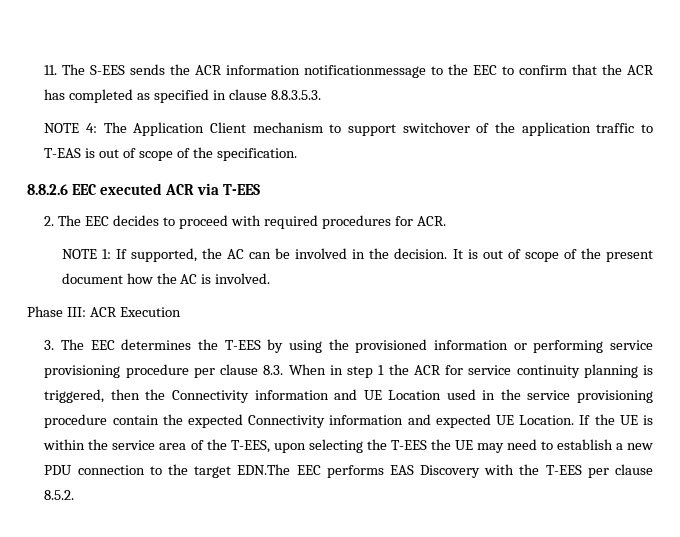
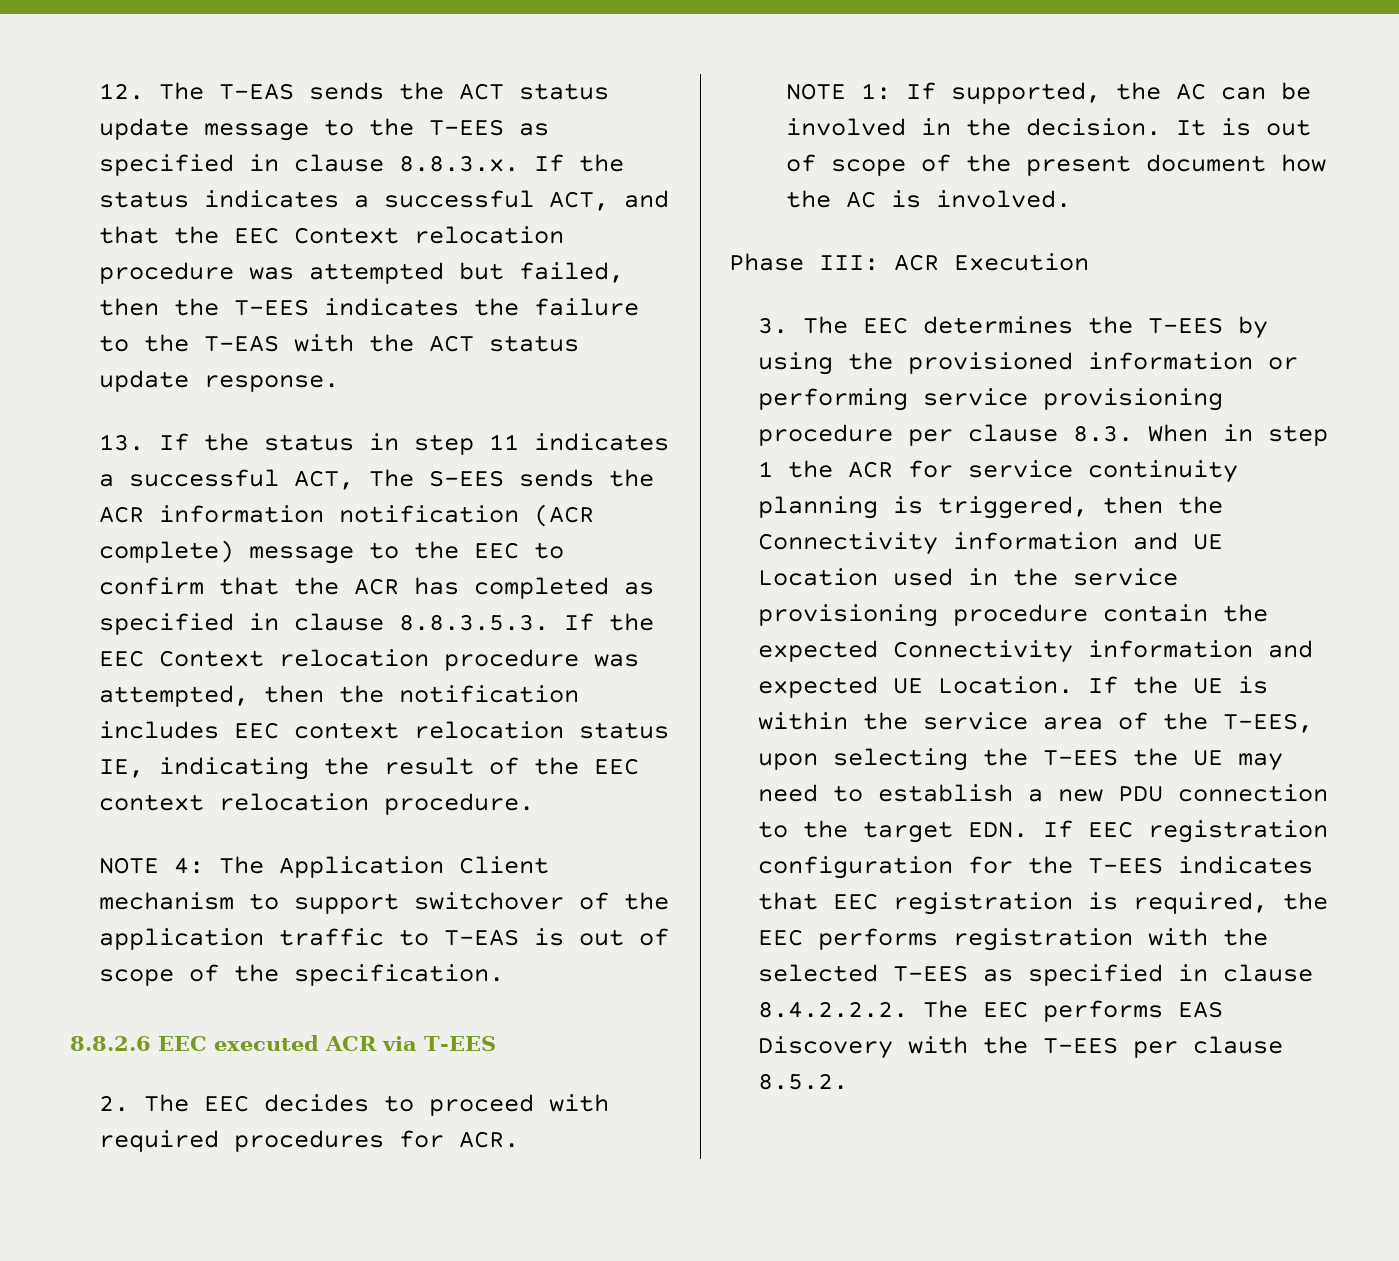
[44,65,58,75] 11. -> [98,82,609,100] [98,118,549,141] [98,154,624,176] [98,190,669,211] [98,226,564,244] [98,262,624,284] [98,298,639,316] [98,334,579,352] [98,370,339,392] [98,433,669,455] [98,469,354,490] 12. The T-EAS sends the ACT status update message to the T-EES as specified in clause 8.8.3.x. If the status indicates a successful ACT, and that the EEC Context relocation procedure was attempted but failed, then the T-EES indicates the failure to the T-EAS with the ACT status update response. // 13. If the status in step 11 indicates a successful ACT,
[304,65,427,78] notificationmessage -> [338,504,594,527] [98,540,354,564] notification (ACR complete) message
(321, 95) none -> [563,613,654,631] [98,649,639,671] [98,685,579,707] [98,721,669,739] [98,757,639,780] [98,793,534,815] If the EEC Context relocation procedure was attempted, then the notification includes EEC context relocation status IE, indicating the result of the EEC context relocation procedure.
[237,464,291,475] EDN.The -> [967,820,1328,843] [757,856,1313,879] [757,892,1328,915] [757,928,1268,951] [757,964,1313,986] [757,1000,968,1018] EDN. If EEC registration configuration for the T-EES indicates that EEC registration is required, the EEC performs registration with the selected T-EES as specified in clause 8.4.2.2.2. The

